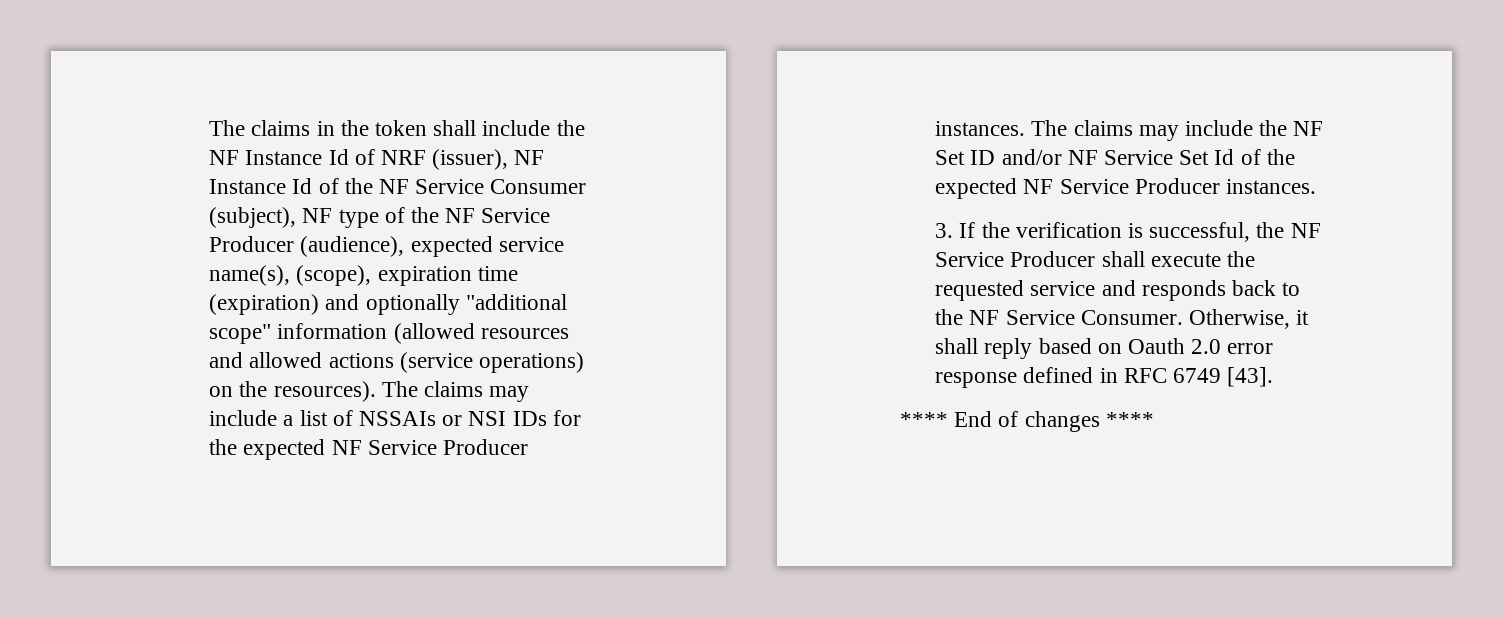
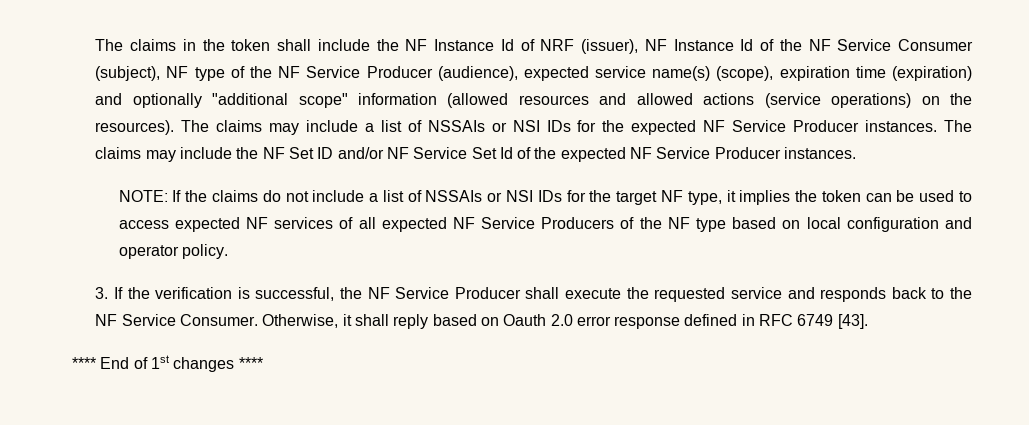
[209,265,291,286] name(s), -> [652,66,711,81] name(s)
(1317, 186) none -> [118,190,972,205] [118,217,973,232] [118,244,228,259] // NOTE: If the claims do not include a list of NSSAIs or NSI IDs for the target NF type, it implies the token can be used to access expected NF services of all expected NF Service Producers of the NF type based on local configuration and operator policy.
(1019, 419) none -> [150,355,169,369] 1st

